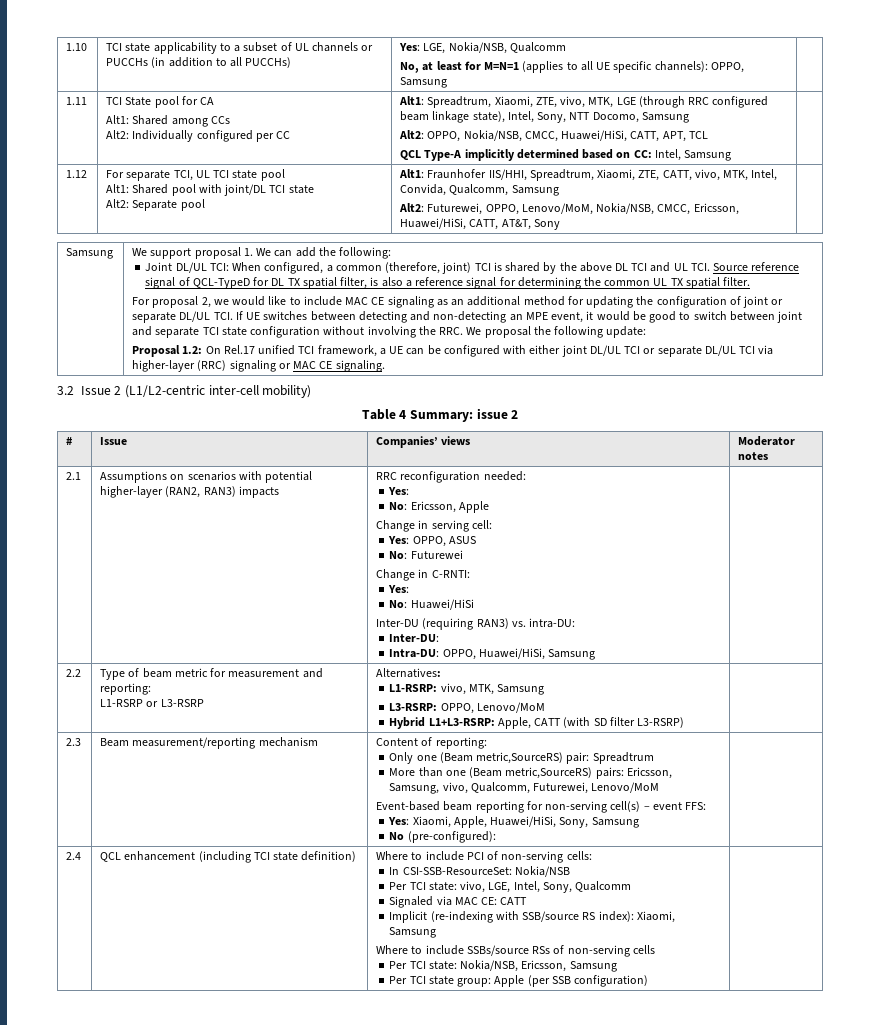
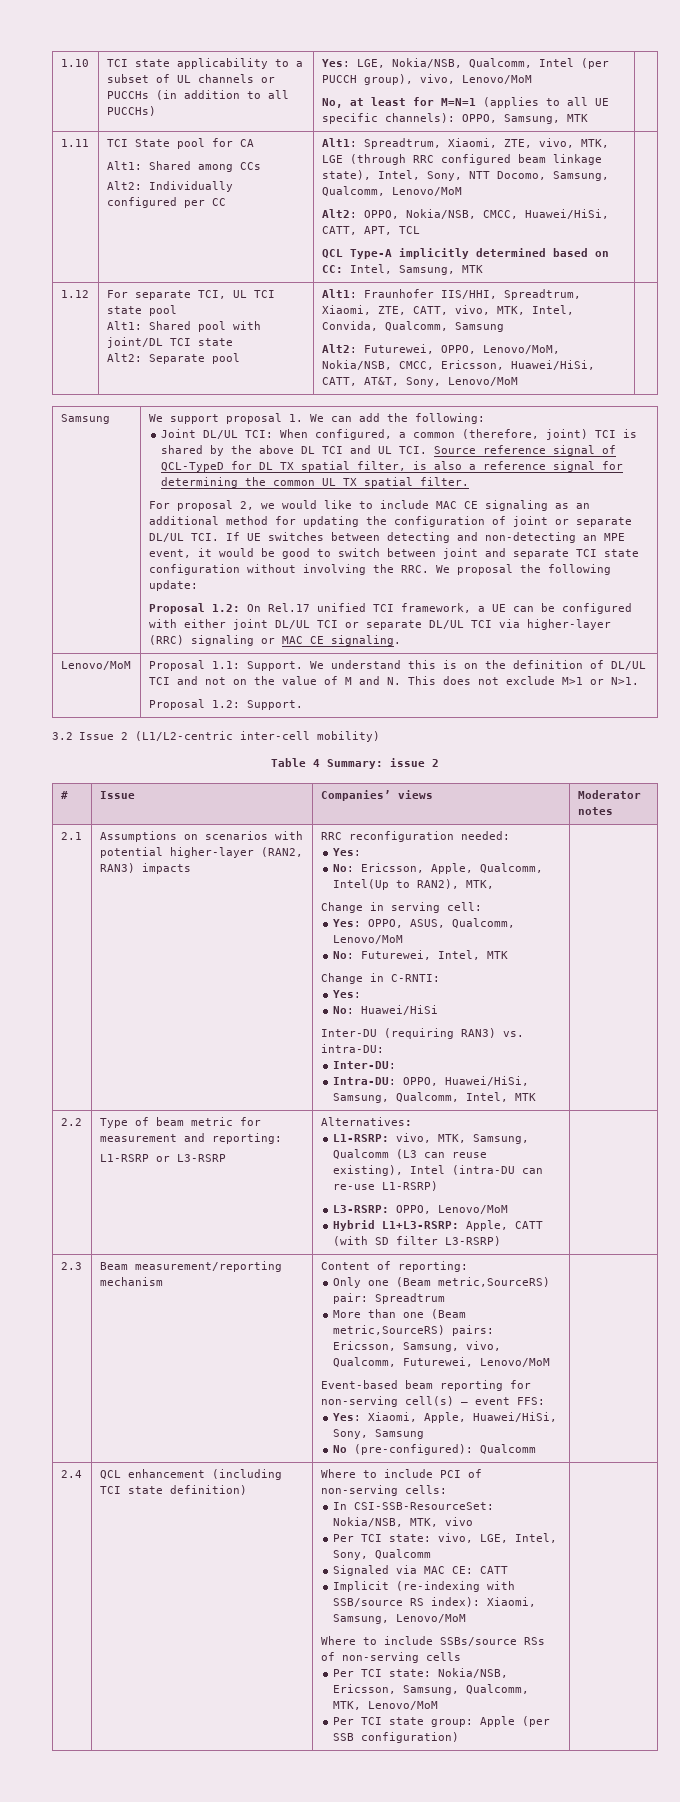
[509,42,566,53] Qualcomm -> [468,58,609,69] [321,74,532,85] Qualcomm, Intel (per PUCCH group), vivo, Lenovo/MoM
[400,77,448,88] Samsung -> [503,114,588,124] Samsung, MTK
[641,112,689,123] Samsung -> [552,171,609,181] [321,186,462,196] Samsung, Qualcomm, Lenovo/MoM
[684,150,732,161] Samsung -> [398,265,483,275] Samsung, MTK
[533,219,560,230] Sony -> [405,377,518,387] Sony, Lenovo/MoM
(385, 366) none -> [60,661,131,670] [148,660,646,671] [148,676,639,685] [148,699,303,710] // Lenovo/MoM | Proposal 1.1: Support. We understand this is on the definition of DL/UL TCI and not on the value of M and N. This does not exclude M>1 or N>1. // Proposal 1.2: Support.
[458,501,489,513] Apple -> [430,863,543,874] [332,879,494,890] Apple, Qualcomm, Intel(Up to RAN2), MTK,
[448,536,476,544] [389,550,463,559] ASUS // No: Futurewei -> [409,918,515,928] [332,935,403,944] [332,950,508,960] ASUS, Qualcomm, Lenovo/MoM // No: Futurewei, Intel, MTK
[548,649,596,660] Samsung -> [332,1092,536,1103] Samsung, Qualcomm, Intel, MTK
[497,684,545,695] Samsung -> [472,1134,529,1144] [332,1149,487,1159] [332,1165,543,1176] [332,1181,438,1191] Samsung, Qualcomm (L3 can reuse existing), Intel (intra-DU can re-use L1-RSRP)
(496, 837) none -> [479,1444,536,1454] Qualcomm
[514,866,570,877] Nokia/NSB -> [332,1517,473,1527] Nokia/NSB, MTK, vivo
[389,927,437,938] Samsung -> [332,1614,466,1624] Samsung, Lenovo/MoM
[569,961,617,972] Samsung -> [402,1684,529,1695] [332,1701,438,1710] Samsung, Qualcomm, MTK, Lenovo/MoM

